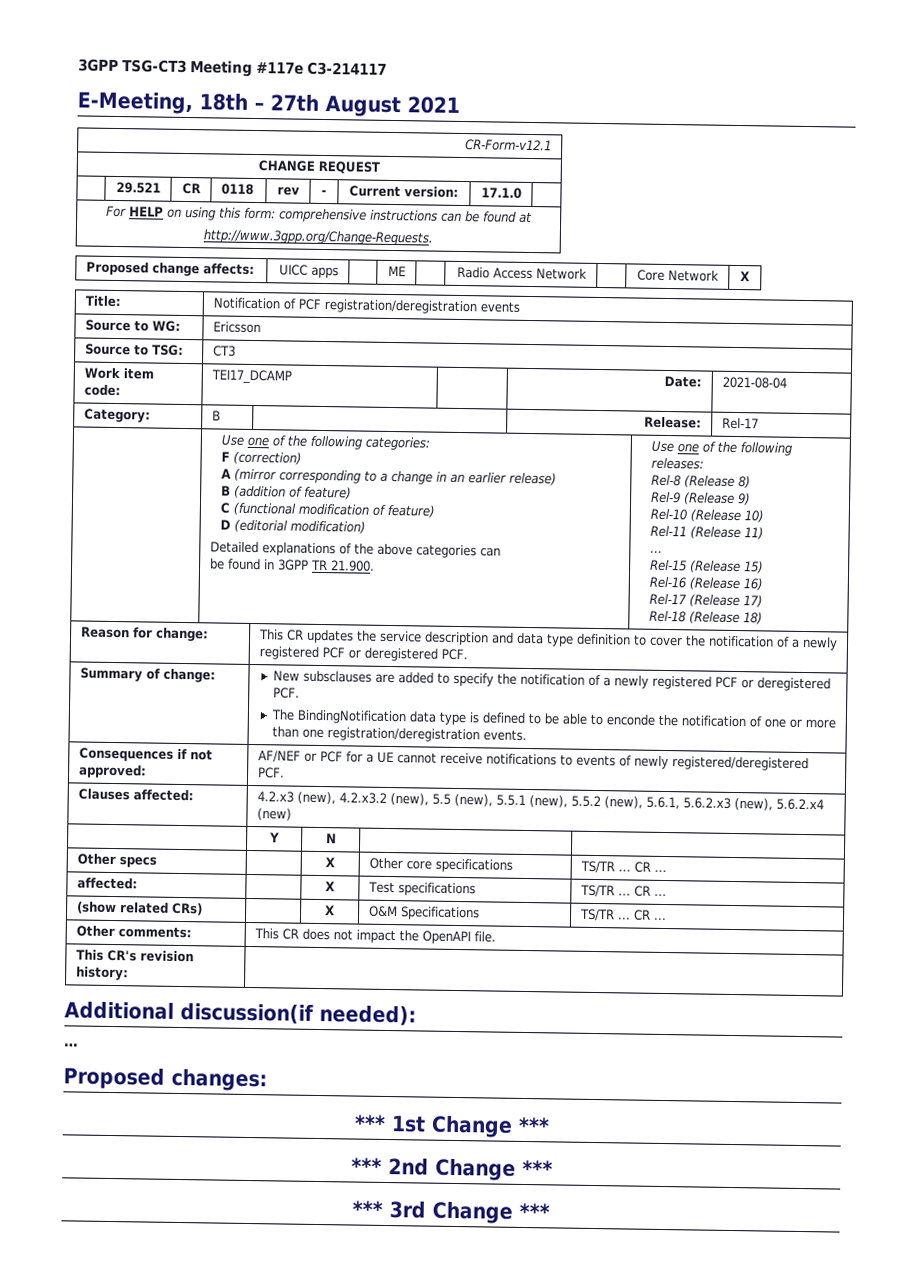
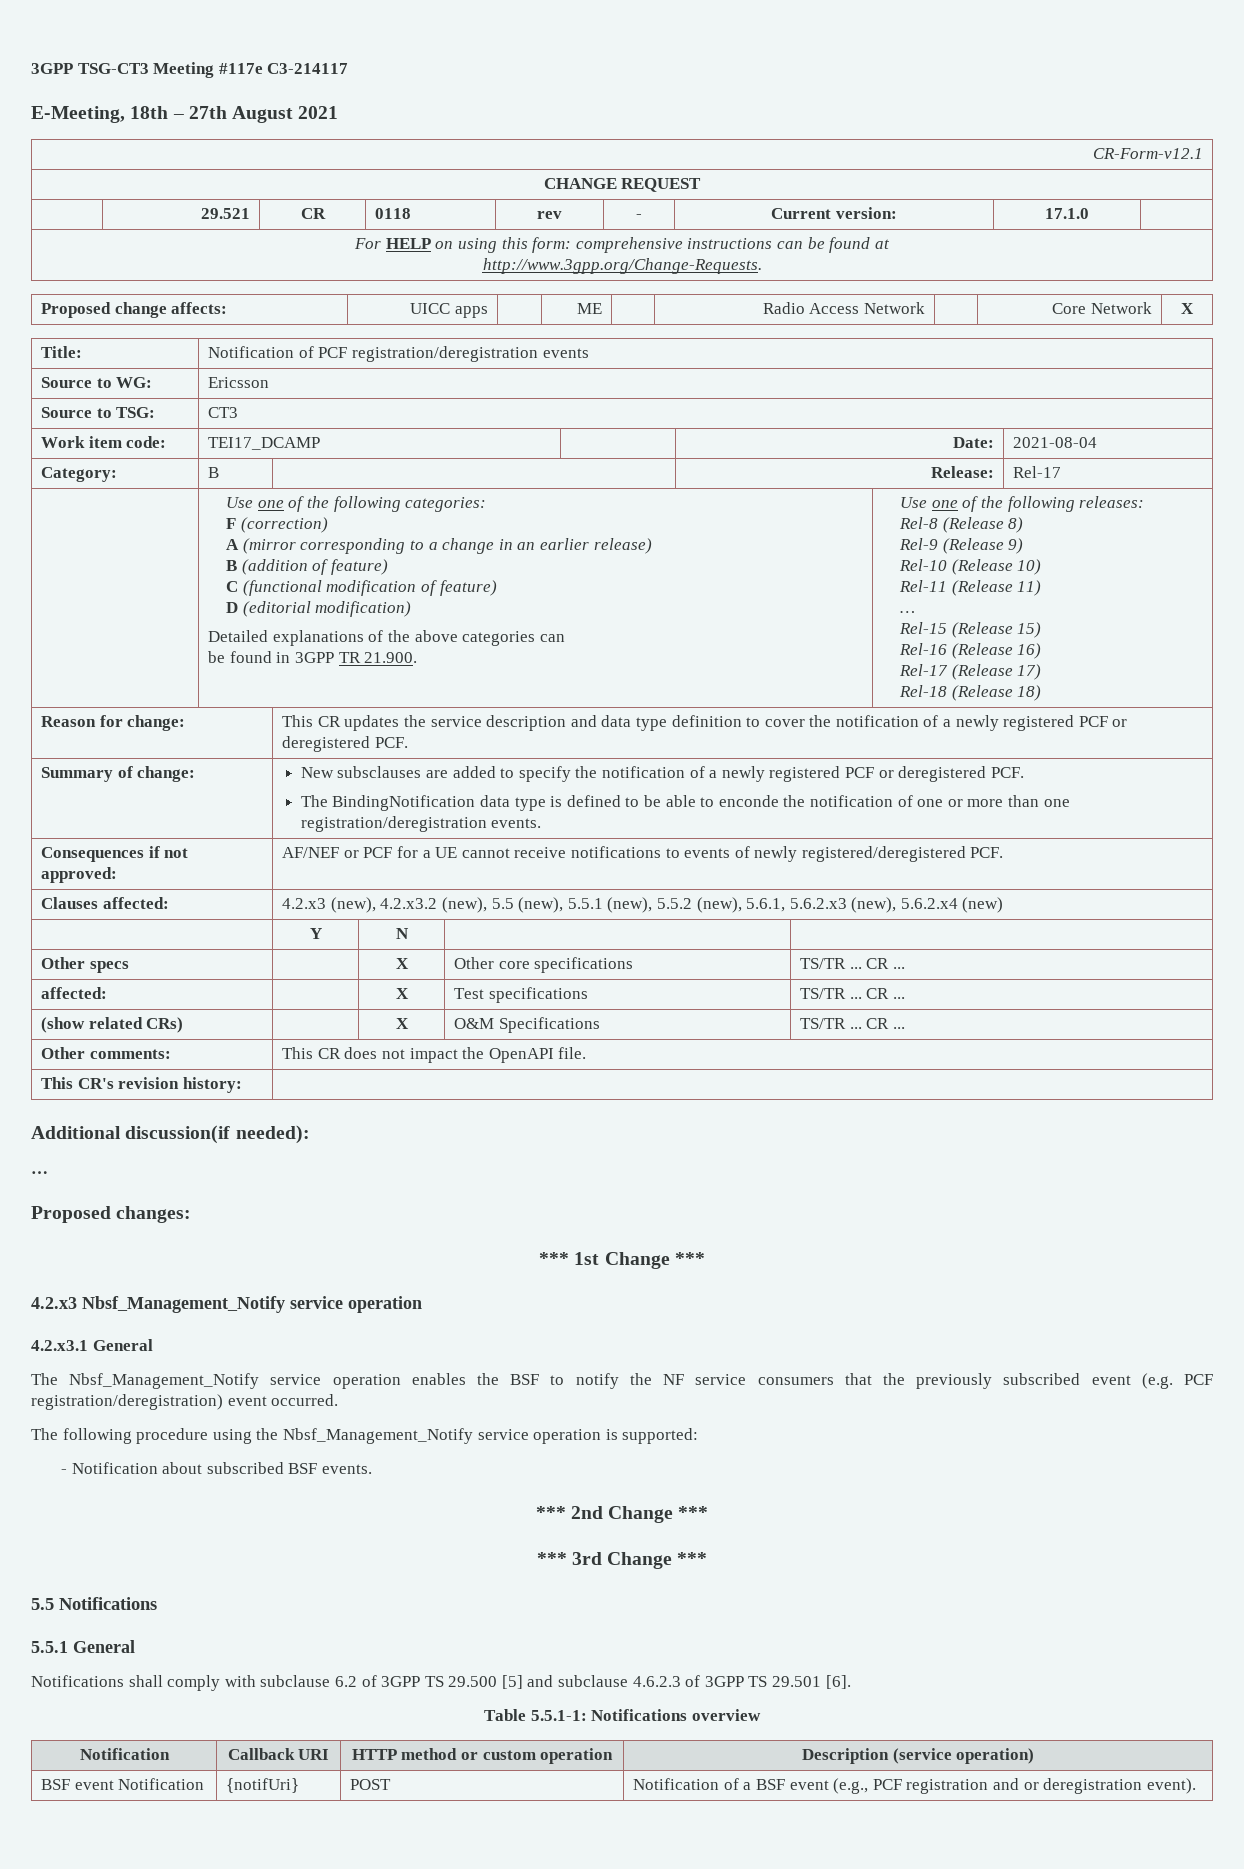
(550, 1125) none -> [31,1296,422,1313] [31,1339,153,1351] [31,1373,1213,1389] [31,1394,339,1410] [31,1428,699,1444] [61,1462,373,1474] // 4.2.x3 Nbsf_Management_Notify service operation // 4.2.x3.1 General // The Nbsf_Management_Notify service operation enables the BSF to notify the NF service consumers that the previously subscribed event (e.g. PCF registration/deregistration) event occurred. // The following procedure using the Nbsf_Management_Notify service operation is supported: // - Notification about subscribed BSF events.
(550, 1211) none -> [31,1597,157,1610] [31,1640,135,1653] [31,1675,851,1691] [484,1709,761,1721] [79,1748,170,1760] [227,1748,330,1760] [351,1748,614,1764] [801,1748,1035,1764] [41,1778,205,1790] [226,1778,300,1793] [350,1779,392,1790] [633,1778,1196,1794] // 5.5 Notifications // 5.5.1 General // Notifications shall comply with subclause 6.2 of 3GPP TS 29.500 [5] and subclause 4.6.2.3 of 3GPP TS 29.501 [6]. // Table 5.5.1-1: Notifications overview // Notification | Callback URI | HTTP method or custom operation | Description (service operation) // BSF event Notification | {notifUri} | POST | Notification of a BSF event (e.g., PCF registration and or deregistration event).

